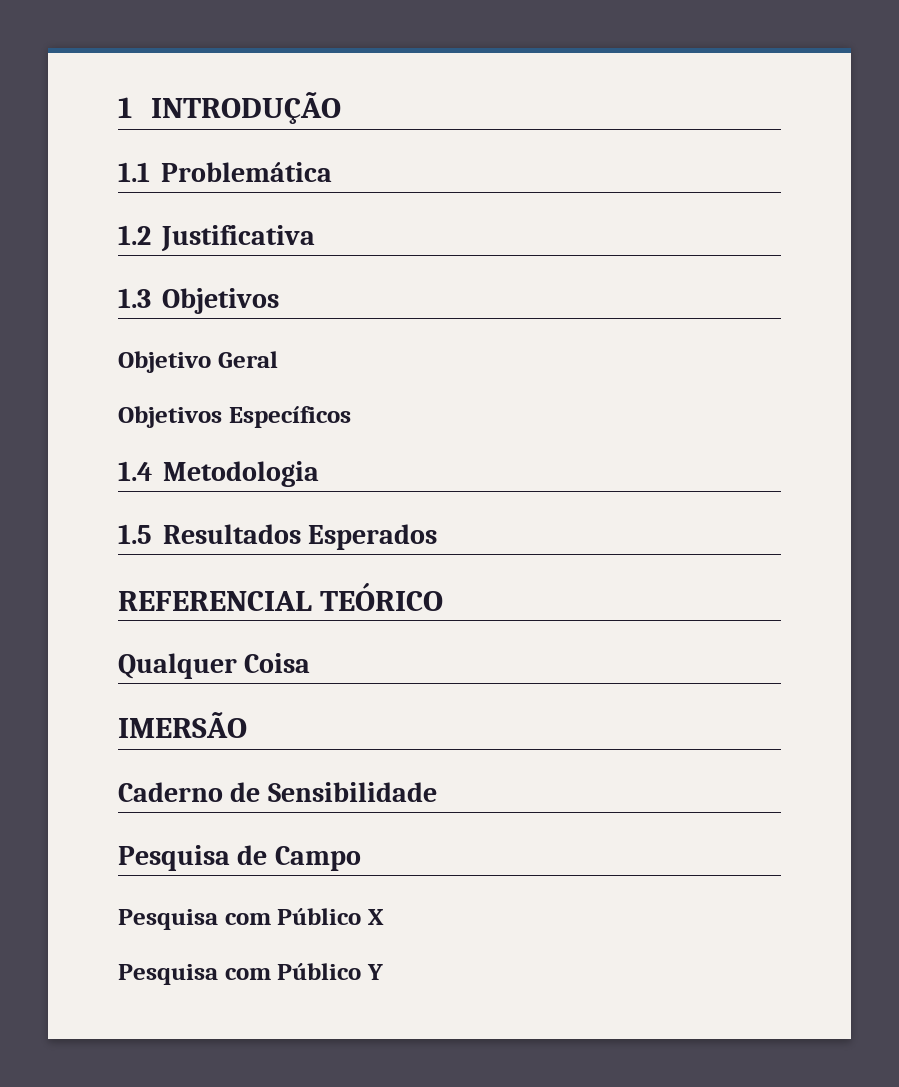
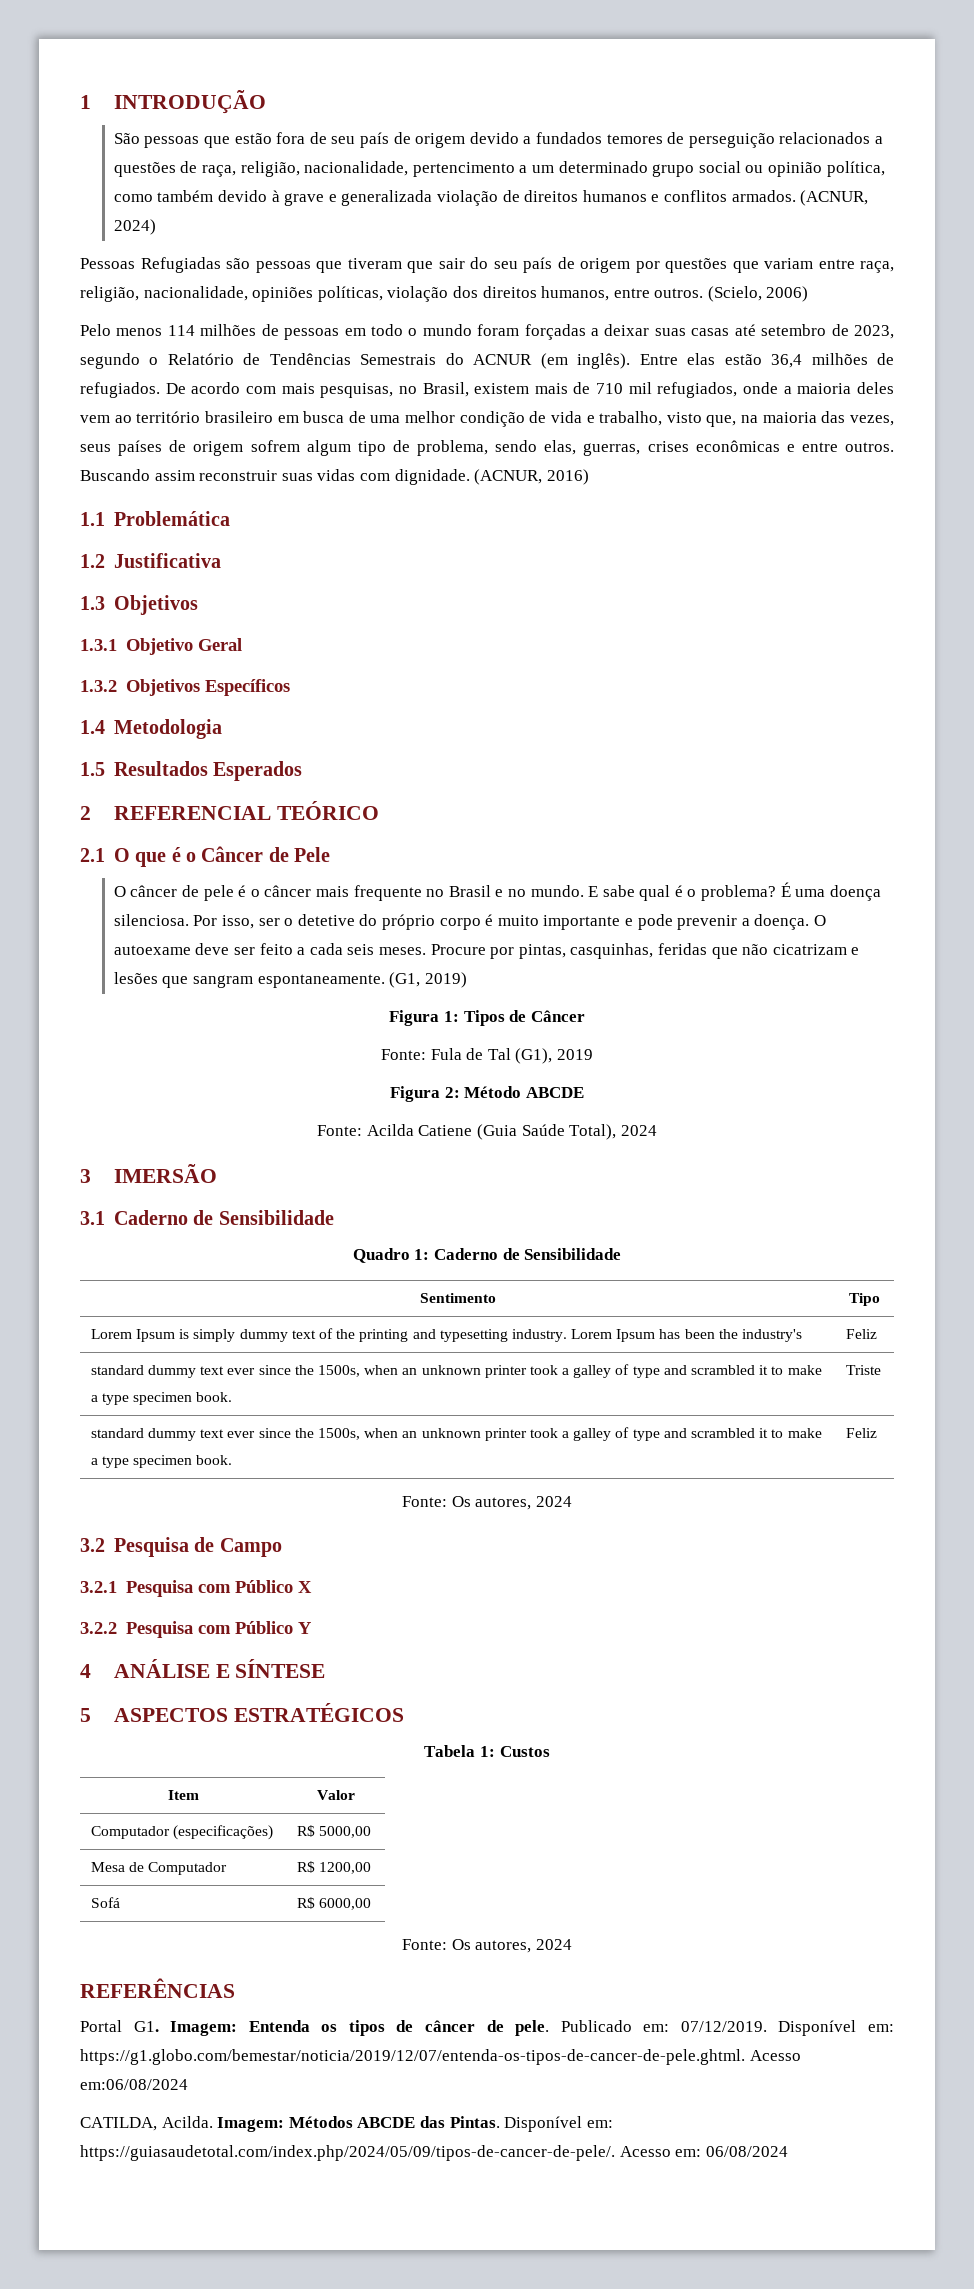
(341, 108) none -> [113,132,883,148] [113,161,885,177] [113,190,869,206] [113,219,156,235] [80,257,894,273] [80,286,809,302] [80,324,895,340] [80,353,894,369] [80,382,894,398] [80,411,895,427] [80,440,894,456] [80,469,589,485] // São pessoas que estão fora de seu país de origem devido a fundados temores de perseguição relacionados a questões de raça, religião, nacionalidade, pertencimento a um determinado grupo social ou opinião política, como também devido à grave e generalizada violação de direitos humanos e conflitos armados. (ACNUR, 2024) // Pessoas Refugiadas são pessoas que tiveram que sair do seu país de origem por questões que variam entre raça, religião, nacionalidade, opiniões políticas, violação dos direitos humanos, entre outros. (Scielo, 2006) // Pelo menos 114 milhões de pessoas em todo o mundo foram forçadas a deixar suas casas até setembro de 2023, segundo o Relatório de Tendências Semestrais do ACNUR (em inglês). Entre elas estão 36,4 milhões de refugiados. De acordo com mais pesquisas, no Brasil, existem mais de 710 mil refugiados, onde a maioria deles vem ao território brasileiro em busca de uma melhor condição de vida e trabalho, visto que, na maioria das vezes, seus países de origem sofrem algum tipo de problema, sendo elas, guerras, crises econômicas e entre outros. Buscando assim reconstruir suas vidas com dignidade. (ACNUR, 2016)
(279, 301) none -> [80,639,117,651] 1.3.1
(278, 359) none -> [80,680,117,692] 1.3.2
(438, 537) none -> [80,806,91,820] 2
[118,653,311,679] Qualquer Coisa // -> [80,846,331,867] [113,882,881,901] [113,914,826,930] [113,943,860,959] [113,972,467,988] [389,1010,585,1026] [381,1048,593,1064] [390,1086,584,1102] [317,1124,657,1140] [80,1169,91,1183] 2.1 O que é o Câncer de Pele // O câncer de pele é o câncer mais frequente no Brasil e no mundo. E sabe qual é o problema? É uma doença silenciosa. Por isso, ser o detetive do próprio corpo é muito importante e pode prevenir a doença. O autoexame deve ser feito a cada seis meses. Procure por pintas, casquinhas, feridas que não cicatrizam e lesões que sangram espontaneamente. (G1, 2019) // Figura 1: Tipos de Câncer // Fonte: Fula de Tal (G1), 2019 // Figura 2: Método ABCDE // Fonte: Acilda Catiene (Guia Saúde Total), 2024 // 3
[118,782,437,802] Caderno de Sensibilidade // -> [80,1210,334,1225] [352,1248,622,1263] [420,1293,496,1303] [849,1293,880,1306] [90,1328,803,1342] [845,1329,877,1339] [90,1364,822,1378] [90,1392,233,1405] [845,1365,881,1375] [90,1427,822,1441] [90,1455,233,1468] [845,1428,877,1438] [402,1496,572,1510] [80,1538,105,1552] 3.1 Caderno de Sensibilidade // Quadro 1: Caderno de Sensibilidade // Sentimento | Tipo // Lorem Ipsum is simply dummy text of the printing and typesetting industry. Lorem Ipsum has been the industry's | Feliz // standard dummy text ever since the 1500s, when an unknown printer took a galley of type and scrambled it to make a type specimen book. | Triste // standard dummy text ever since the 1500s, when an unknown printer took a galley of type and scrambled it to make a type specimen book. | Feliz // Fonte: Os autores, 2024 // 3.2
(361, 858) none -> [80,1581,117,1593] 3.2.1
(384, 917) none -> [80,1622,117,1634] 3.2.2
(383, 972) none -> [80,1659,326,1678] [80,1703,404,1722] [424,1745,550,1757] [168,1790,199,1800] [316,1790,355,1800] [90,1825,274,1840] [296,1825,372,1838] [90,1862,228,1875] [296,1861,372,1874] [90,1897,120,1908] [296,1897,372,1910] [402,1939,572,1953] [80,1978,235,1998] [80,2020,894,2036] [80,2049,801,2065] [80,2079,188,2090] [80,2116,613,2132] [80,2145,788,2161] // 4 ANÁLISE E SÍNTESE // 5 ASPECTOS ESTRATÉGICOS // Tabela 1: Custos // Item | Valor // Computador (especificações) | R$ 5000,00 // Mesa de Computador | R$ 1200,00 // Sofá | R$ 6000,00 // Fonte: Os autores, 2024 // REFERÊNCIAS // Portal G1. Imagem: Entenda os tipos de câncer de pele. Publicado em: 07/12/2019. Disponível em: https://g1.globo.com/bemestar/noticia/2019/12/07/entenda-os-tipos-de-cancer-de-pele.ghtml. Acesso em:06/08/2024 // CATILDA, Acilda. Imagem: Métodos ABCDE das Pintas. Disponível em: https://guiasaudetotal.com/index.php/2024/05/09/tipos-de-cancer-de-pele/. Acesso em: 06/08/2024

